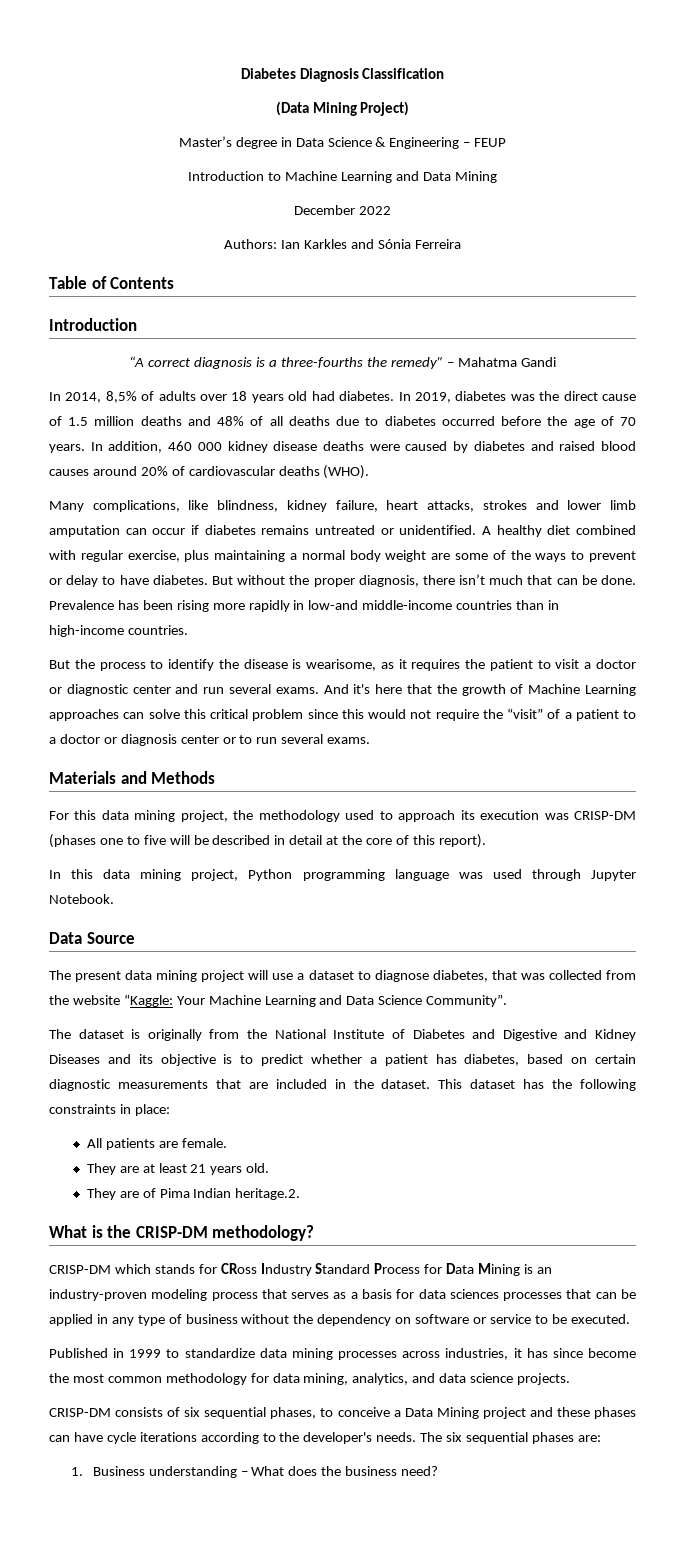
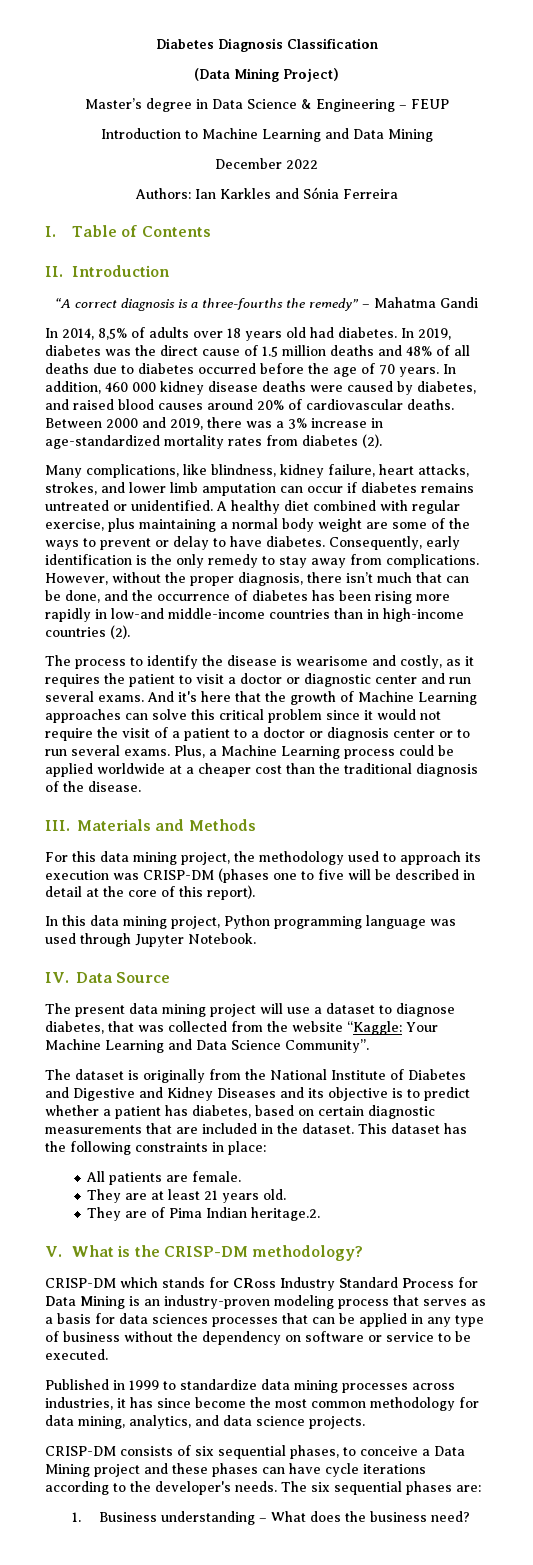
(461, 244) none -> [45,226,56,237] I.
(175, 283) none -> [45,266,63,277] II.
[473,441,525,451] diabetes -> [417,381,476,394] diabetes,
[278,465,370,479] deaths (WHO). -> [407,399,454,410] [45,417,383,430] [45,434,382,449] deaths. Between 2000 and 2019, there was a 3% increase in age-standardized mortality rates from diabetes (2).
[482,500,527,510] strokes -> [45,482,97,495] strokes,
[211,576,233,585] But -> [329,536,460,550] [45,554,479,568] [45,573,108,585] Consequently, early identification is the only remedy to stay away from complications. However,
[601,575,636,585] [49,600,114,610] done. Prevalence -> [65,590,308,603] done, and the occurrence of diabetes
[127,625,188,635] [49,659,95,669] countries. // But the -> [45,625,130,639] [45,655,71,666] countries (2). // The
[306,659,377,671] wearisome, -> [296,655,442,669] wearisome and costly,
[341,709,364,719] this -> [364,710,373,720] it
[507,708,543,719] “visit” -> [122,728,150,738] visit
(371, 740) // -> [174,745,454,759] [45,763,478,777] [45,781,141,792] [45,820,70,831] Plus, a Machine Learning process could be applied worldwide at a cheaper cost than the traditional diagnosis of the disease. // III.
(114, 899) none -> [45,972,69,983] IV.
(301, 1194) none -> [45,1246,62,1257] V.

